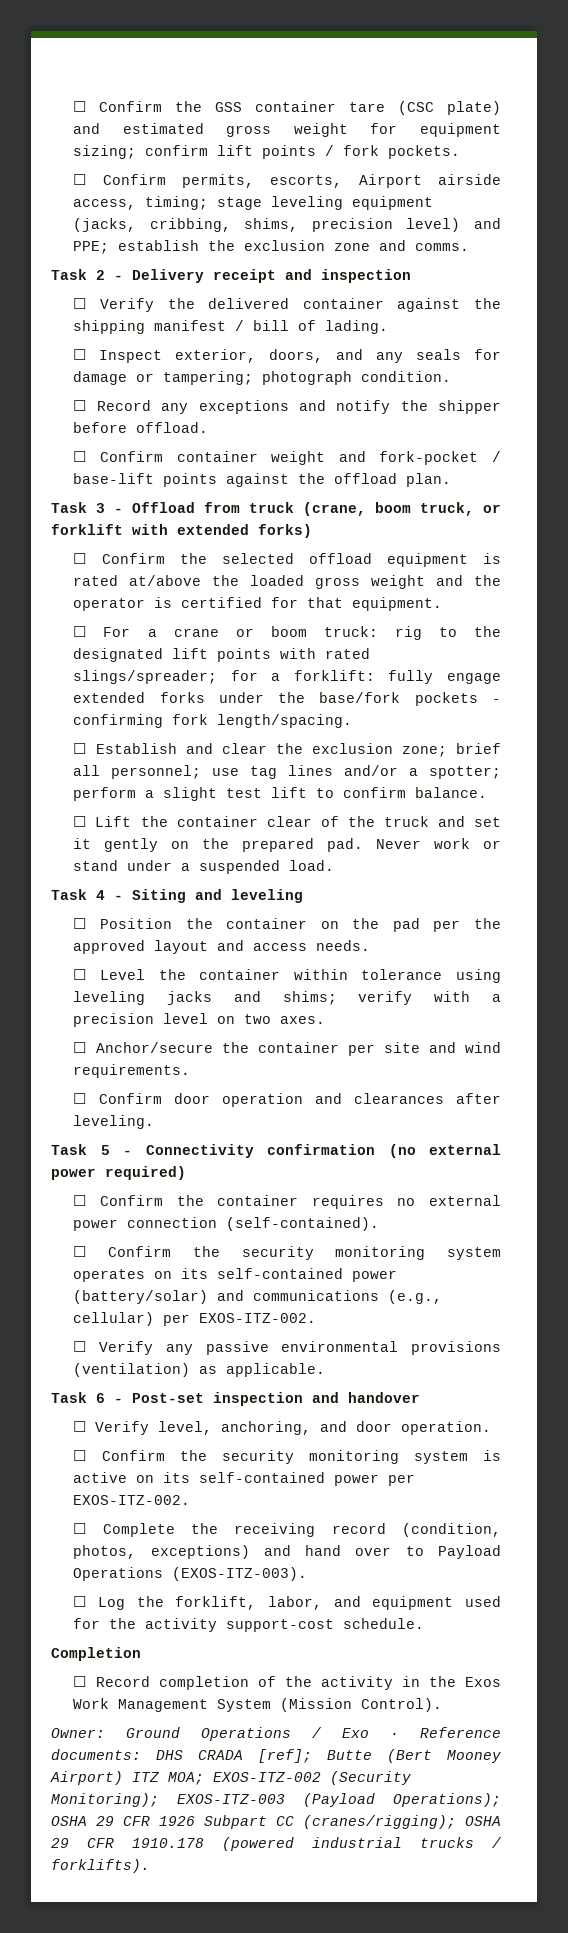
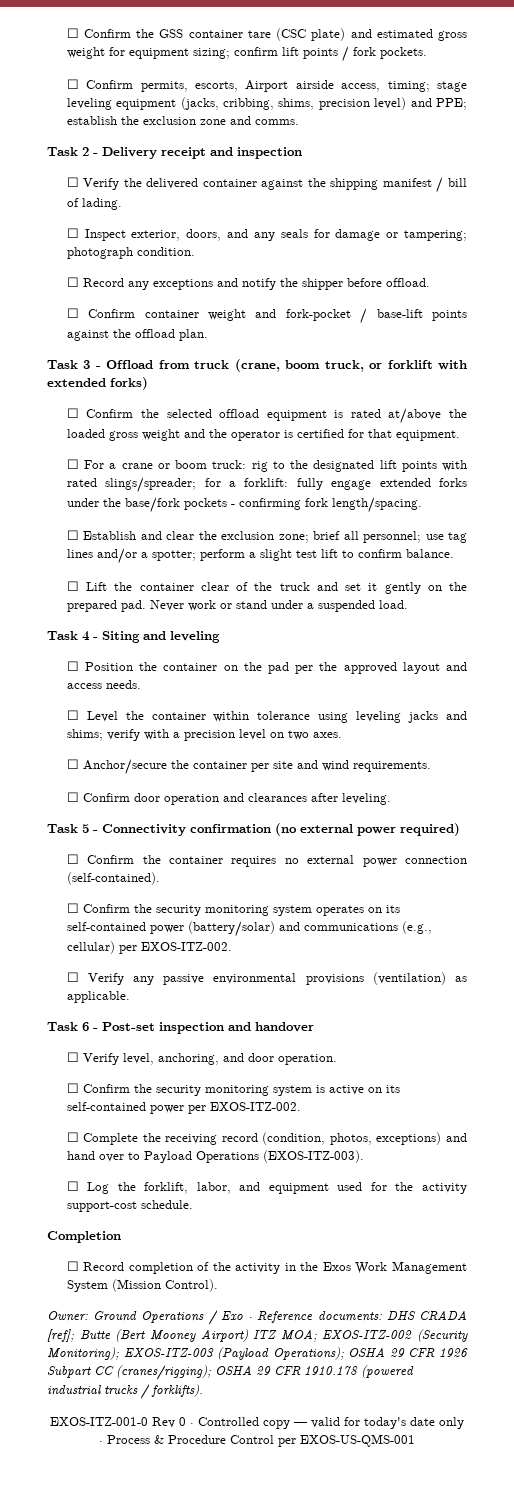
(150, 1866) none -> [50,1417,464,1429] [99,1434,415,1447] // EXOS-ITZ-001-0 Rev 0 · Controlled copy — valid for today's date only · Process & Procedure Control per EXOS-US-QMS-001

